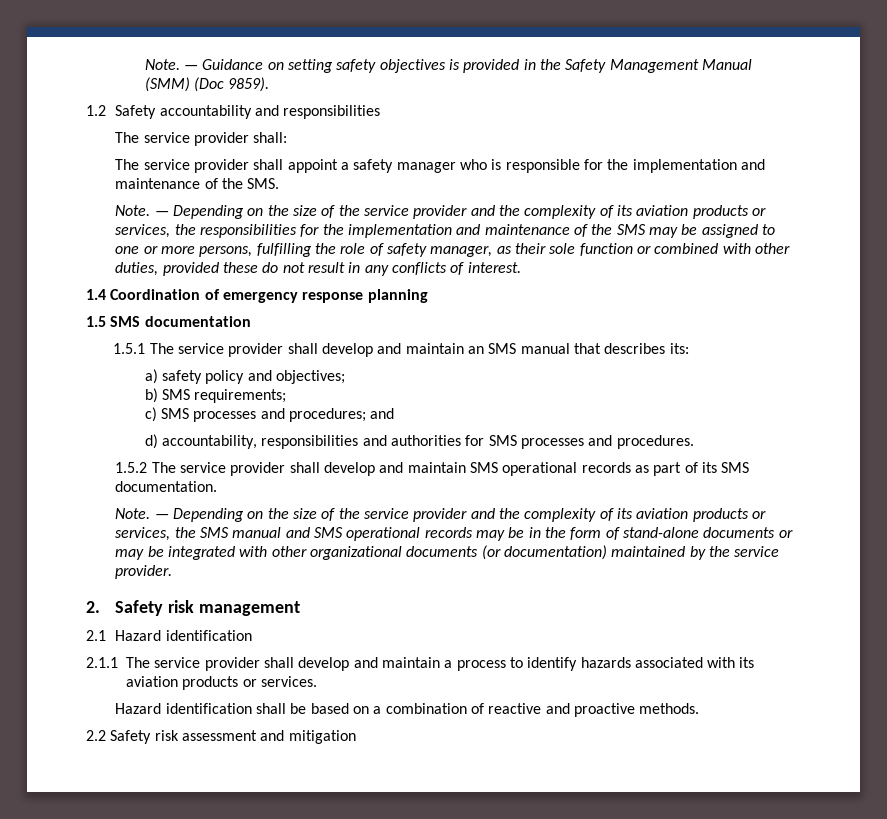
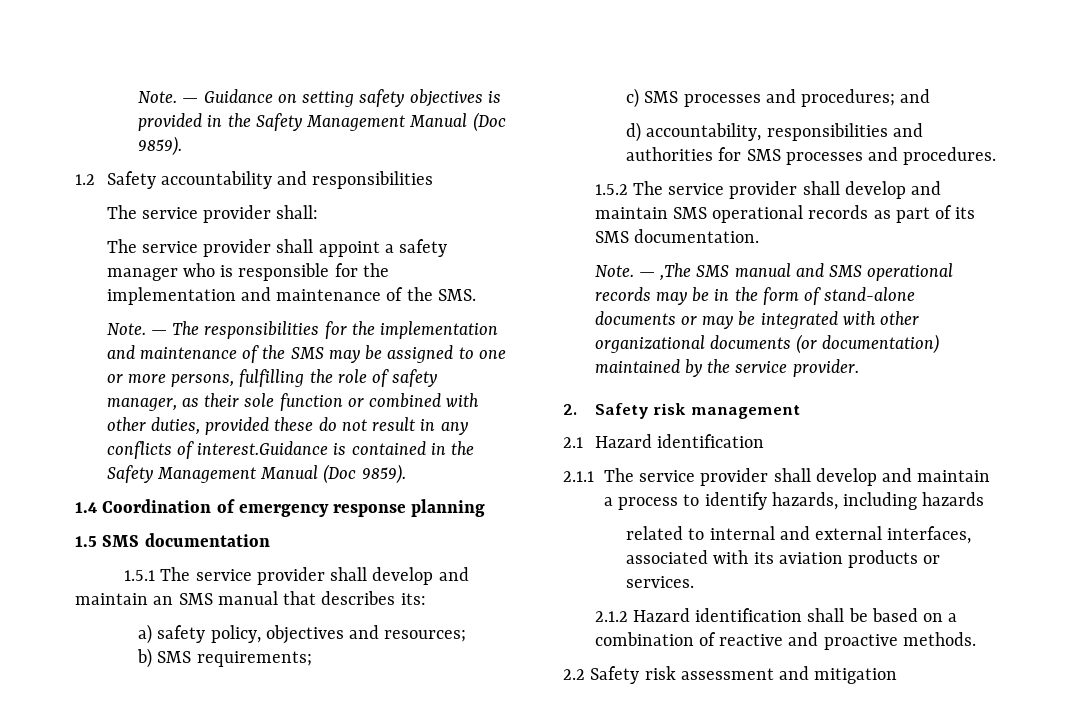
[144,77,190,92] (SMM) -> (468, 120) none
[173,205,766,219] [115,224,196,238] Depending on the size of the service provider and the complexity of its aviation products or services, the -> [172,321,200,335] The
[467,262,521,273] interest. -> [197,441,475,455] [106,464,406,484] interest.Guidance is contained in the Safety Management Manual (Doc 9859).
[205,370,346,384] policy and objectives; -> [210,625,467,644] policy, objectives and resources;
[173,508,766,522] [115,527,196,541] Depending on the size of the service provider and the complexity of its aviation products or services, the -> [659,263,692,281] ,The
(578, 664) none -> [771,492,918,510] hazards, including
(631, 662) none -> [626,526,972,544] // related to internal and external interfaces,
(317, 681) none -> [594,611,628,622] 2.1.2

